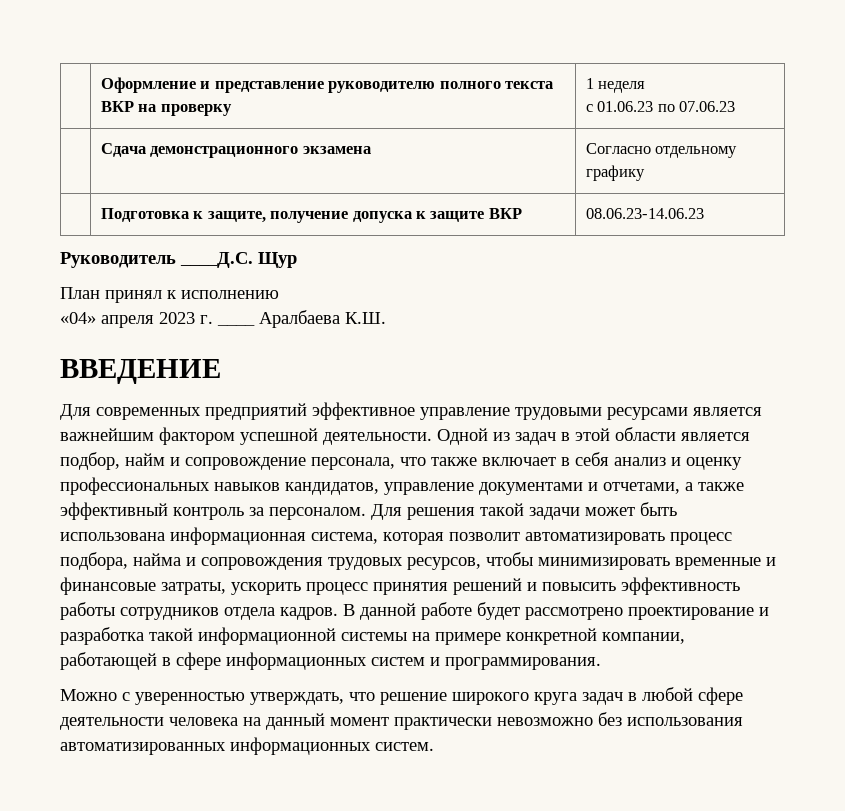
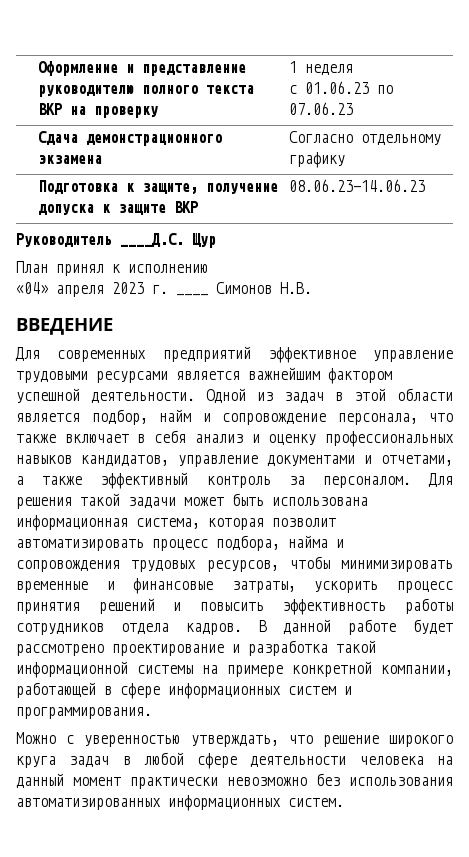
[259,310,386,328] Аралбаева К.Ш. -> [216,282,312,294] Симонов Н.В.

